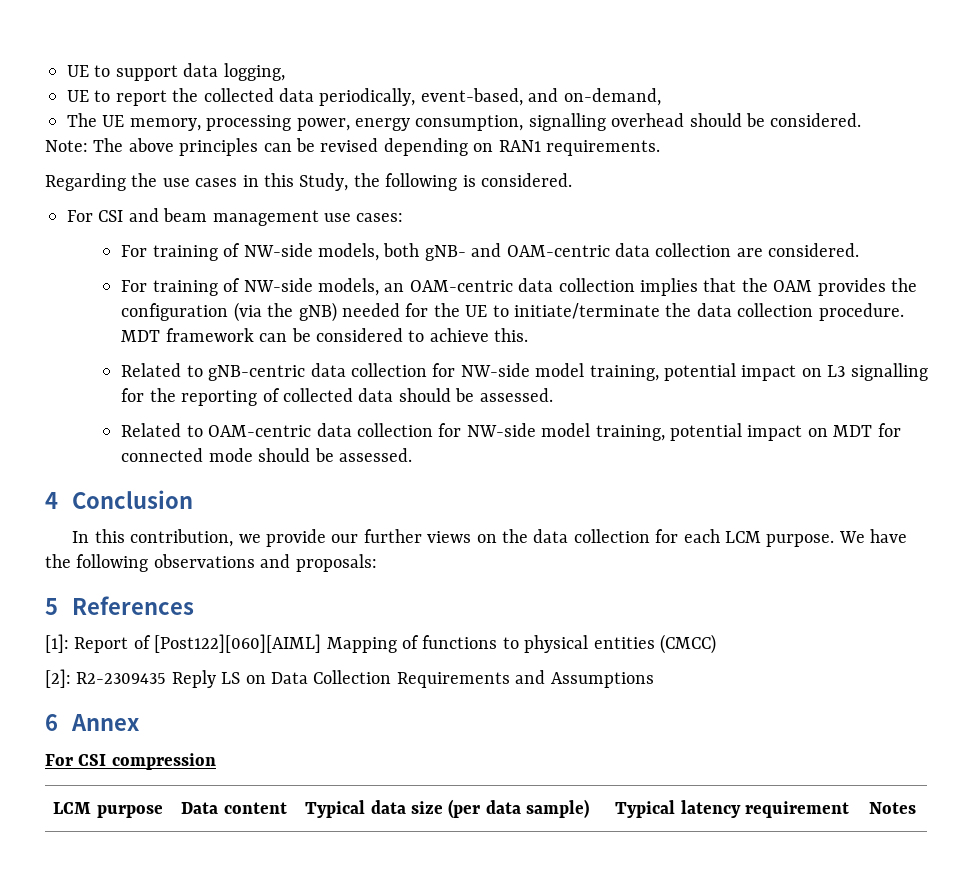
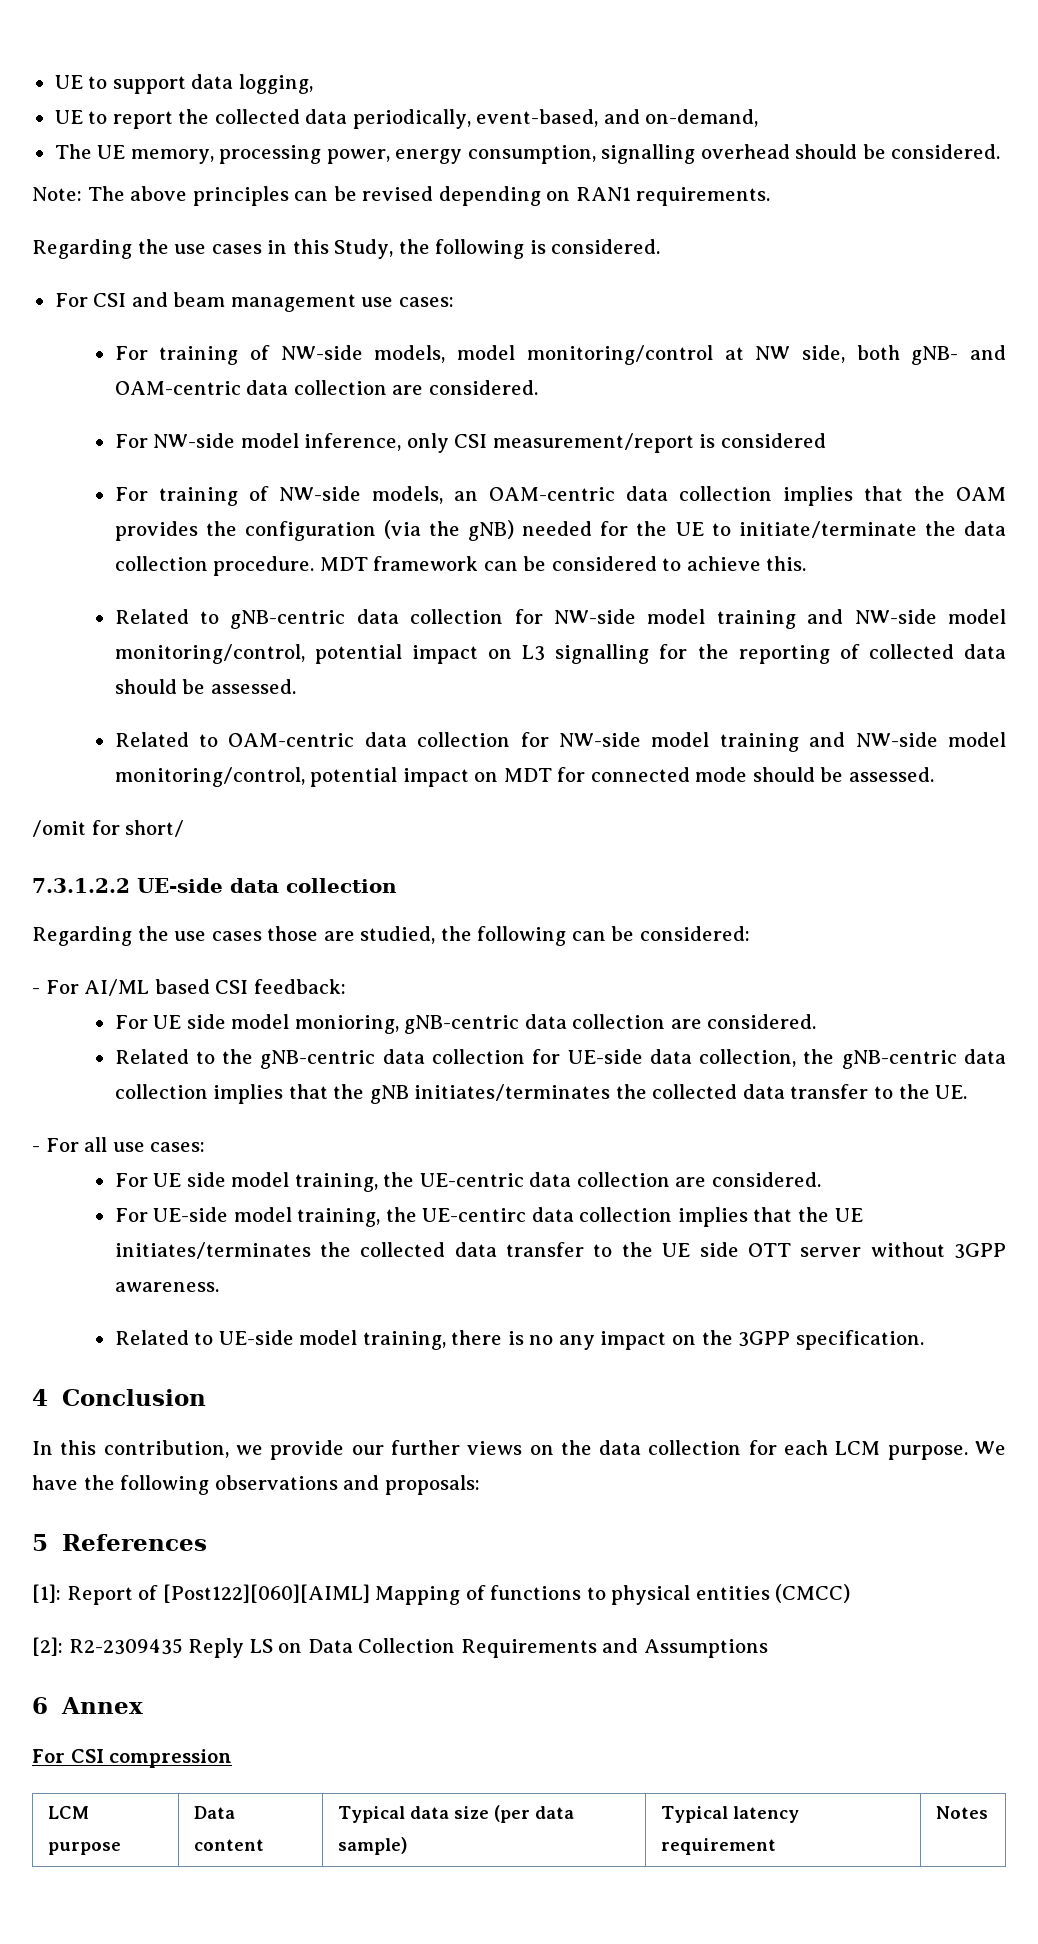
(380, 252) none -> [457,345,845,365] model monitoring/control at NW side,
(860, 250) none -> [114,433,826,453] // For NW-side model inference, only CSI measurement/report is considered
[589,365,659,381] training, -> [716,609,1006,629] [114,644,305,664] training and NW-side model monitoring/control,
[595,425,665,441] training, -> [719,732,1006,752] [114,767,305,787] training and NW-side model monitoring/control,
(413, 455) none -> [32,820,185,837] [32,878,397,893] [32,926,750,946] [32,979,346,996] [114,1014,817,1034] [114,1049,1007,1069] [114,1084,968,1104] [32,1137,206,1152] [114,1172,821,1192] [114,1207,863,1227] [114,1242,1006,1259] [114,1282,219,1292] [114,1330,924,1350] // /omit for short/ // 7.3.1.2.2 UE-side data collection // Regarding the use cases those are studied, the following can be considered: // - For AI/ML based CSI feedback: // For UE side model monioring, gNB-centric data collection are considered. // Related to the gNB-centric data collection for UE-side data collection, the gNB-centric data collection implies that the gNB initiates/terminates the collected data transfer to the UE. // - For all use cases: // For UE side model training, the UE-centric data collection are considered. // For UE-side model training, the UE-centirc data collection implies that the UE initiates/terminates the collected data transfer to the UE side OTT server without 3GPP awareness. // Related to UE-side model training, there is no any impact on the 3GPP specification.

